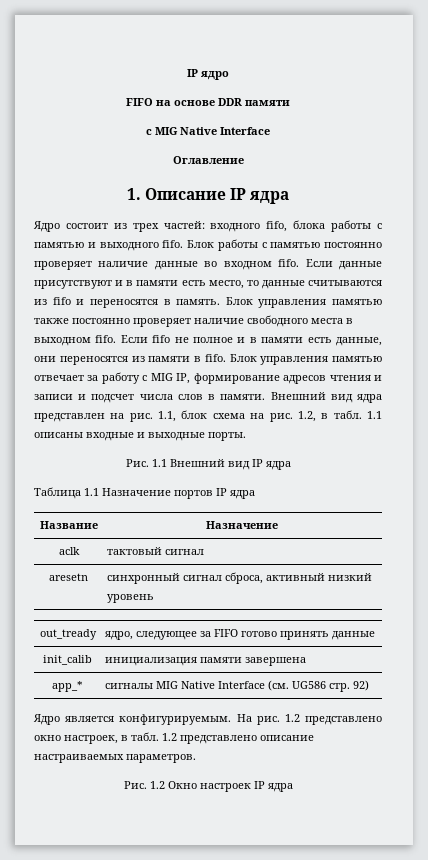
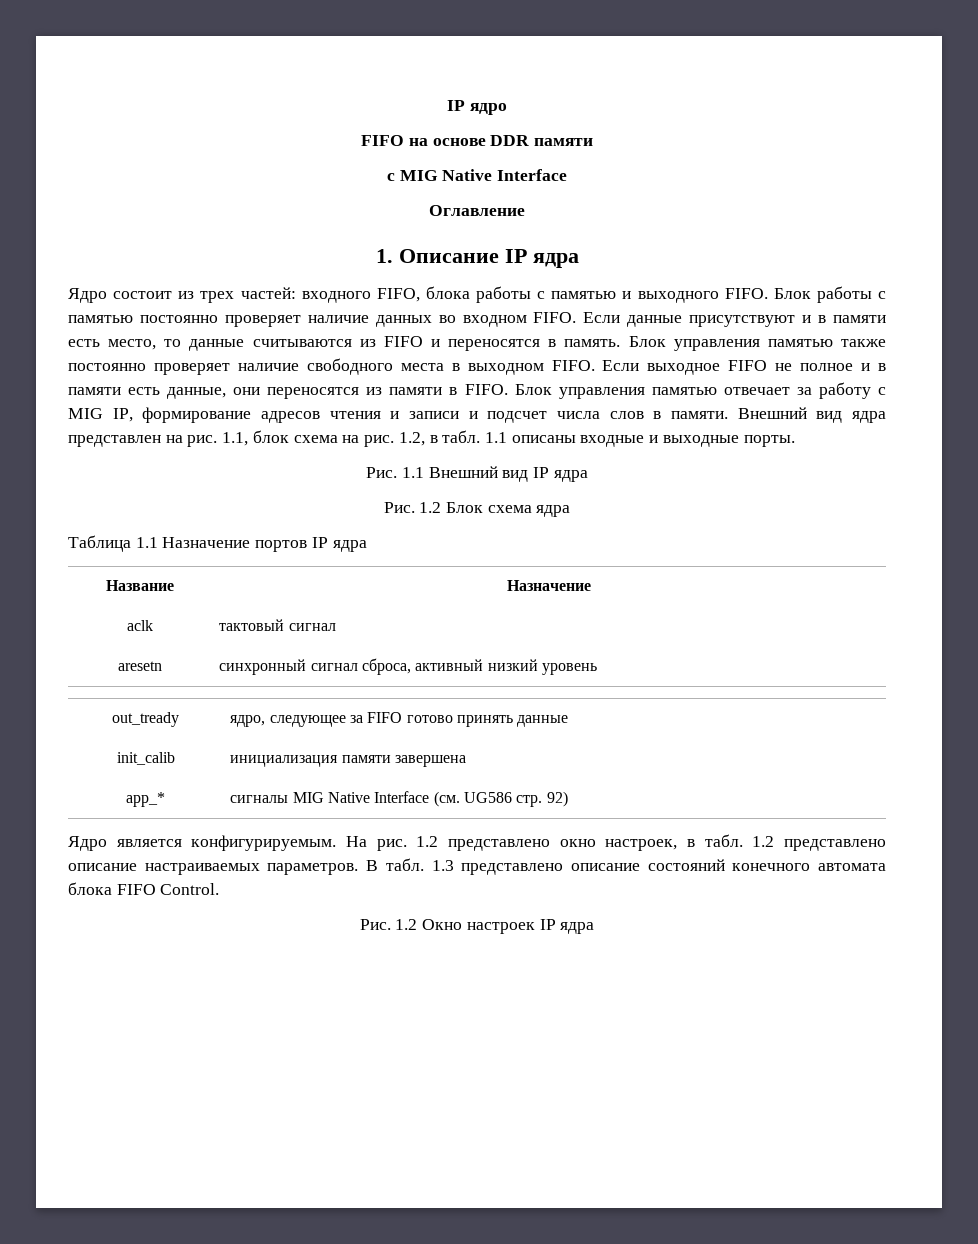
[266,221,288,232] fifo, -> [376,288,420,302] FIFO,
[162,240,184,248] fifo. -> [724,288,768,299] FIFO.
[154,261,198,270] данные -> [375,315,432,327] данных
[278,259,300,267] fifo. -> [533,312,577,323] FIFO.
[52,297,71,305] fifo -> [383,336,423,347] FIFO
[95,335,171,343] fifo. Если fifo -> [551,360,768,375] FIFO. Если выходное FIFO
[204,354,226,362] fifo. -> [464,384,508,395] FIFO.
(291, 465) none -> [383,502,571,517] // Рис. 1.2 Блок схема ядра
(196, 758) none -> [366,858,886,875] [68,882,220,895] В табл. 1.3 представлено описание состояний конечного автомата блока FIFO Control.

